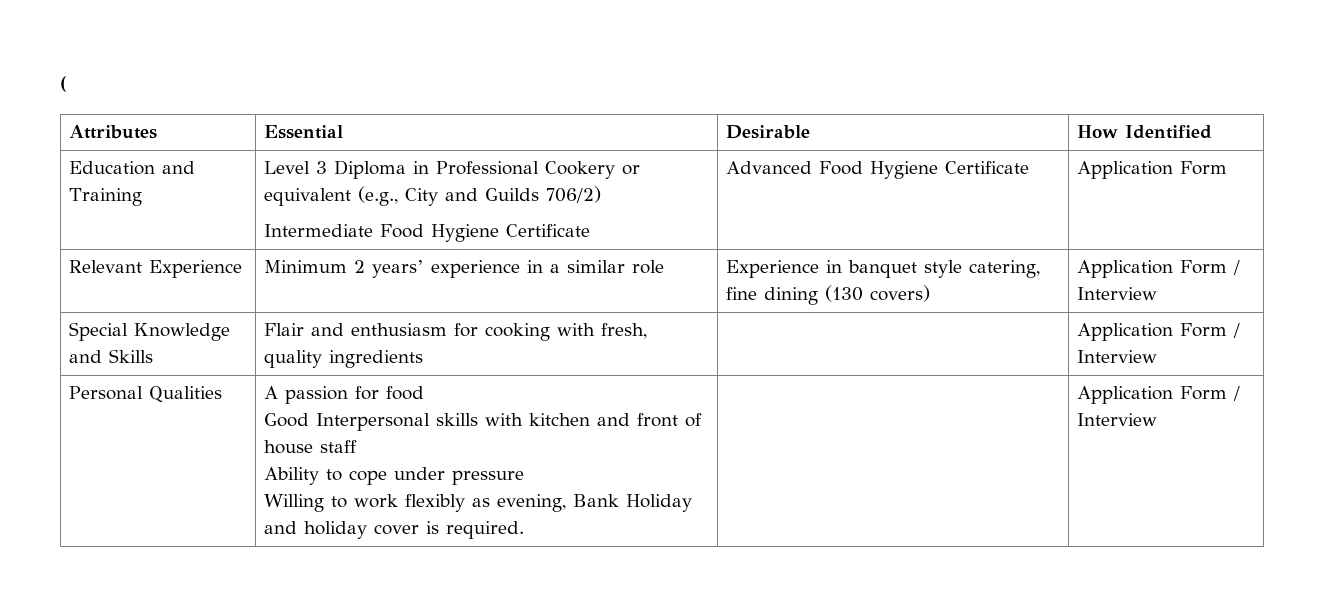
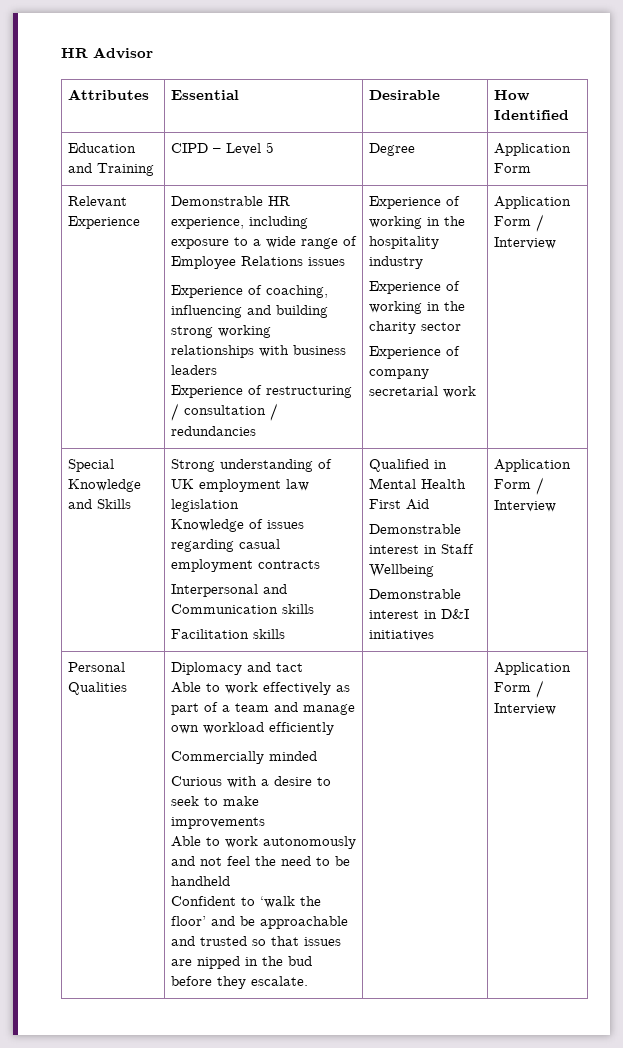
[60,76,66,92] ( -> [61,47,153,59] HR Advisor
[263,160,640,179] [263,186,601,206] [263,224,590,242] [725,161,1029,179] [1076,161,1227,179] [68,260,242,278] [263,260,664,278] [725,260,1040,278] [725,285,930,305] Level 3 Diploma in Professional Cookery or equivalent (e.g., City and Guilds 706/2) // Intermediate Food Hygiene Certificate | Advanced Food Hygiene Certificate | Application Form // Relevant Experience | Minimum 2 years’ experience in a similar role | Experience in banquet style catering, fine dining (130 covers) -> [170,142,274,155] [368,143,415,156] [493,143,571,156] [493,163,531,173] [67,196,127,208] [67,216,140,229] [170,196,290,206] [170,216,308,229] [170,236,357,249] [170,256,345,269] [170,285,328,298] [170,305,328,318] [170,325,271,338] [170,345,346,358] [170,365,217,375] [170,385,352,398] [170,403,278,421] [170,426,256,436] [368,196,460,209] [368,216,465,229] [368,236,439,249] [368,256,423,269] [368,281,460,294] [368,301,465,314] [368,321,461,334] [368,346,460,359] [368,369,429,379] [368,386,476,398] CIPD – Level 5 | Degree | Application Form // Relevant Experience | Demonstrable HR experience, including exposure to a wide range of Employee Relations issues // Experience of coaching, influencing and building strong working relationships with business leaders // Experience of restructuring / consultation / redundancies | Experience of working in the hospitality industry // Experience of working in the charity sector // Experience of company secretarial work
[263,323,647,341] [263,350,423,368] Flair and enthusiasm for cooking with fresh, quality ingredients | -> [170,459,332,472] [170,479,309,492] [170,499,239,512] [170,519,304,532] [170,539,280,552] [170,559,320,572] [170,584,287,597] [170,604,314,614] [170,629,285,639] [368,459,447,472] [368,478,466,489] [368,499,429,510] [368,524,461,534] [368,544,474,554] [368,564,434,577] [368,589,461,599] [368,609,469,619] [368,630,434,641] Strong understanding of UK employment law legislation // Knowledge of issues regarding casual employment contracts // Interpersonal and Communication skills // Facilitation skills | Qualified in Mental Health First Aid // Demonstrable interest in Staff Wellbeing // Demonstrable interest in D&I initiatives
[263,386,424,404] [263,413,702,431] [263,440,357,454] [263,467,524,485] [263,494,692,512] [263,521,524,539] A passion for food // Good Interpersonal skills with kitchen and front of house staff // Ability to cope under pressure // Willing to work flexibly as evening, Bank Holiday and holiday cover is required. -> [170,662,303,675] [170,682,350,695] [170,702,355,715] [170,722,334,735] [170,751,317,764] [170,776,331,788] [170,796,259,806] [170,817,265,829] [170,836,356,849] [170,856,350,866] [170,876,230,886] [170,896,321,908] [170,916,348,929] [170,936,341,946] [170,956,312,969] [170,976,308,989] Diplomacy and tact // Able to work effectively as part of a team and manage own workload efficiently // Commercially minded // Curious with a desire to seek to make improvements // Able to work autonomously and not feel the need to be handheld // Confident to ‘walk the floor’ and be approachable and trusted so that issues are nipped in the bud before they escalate.

